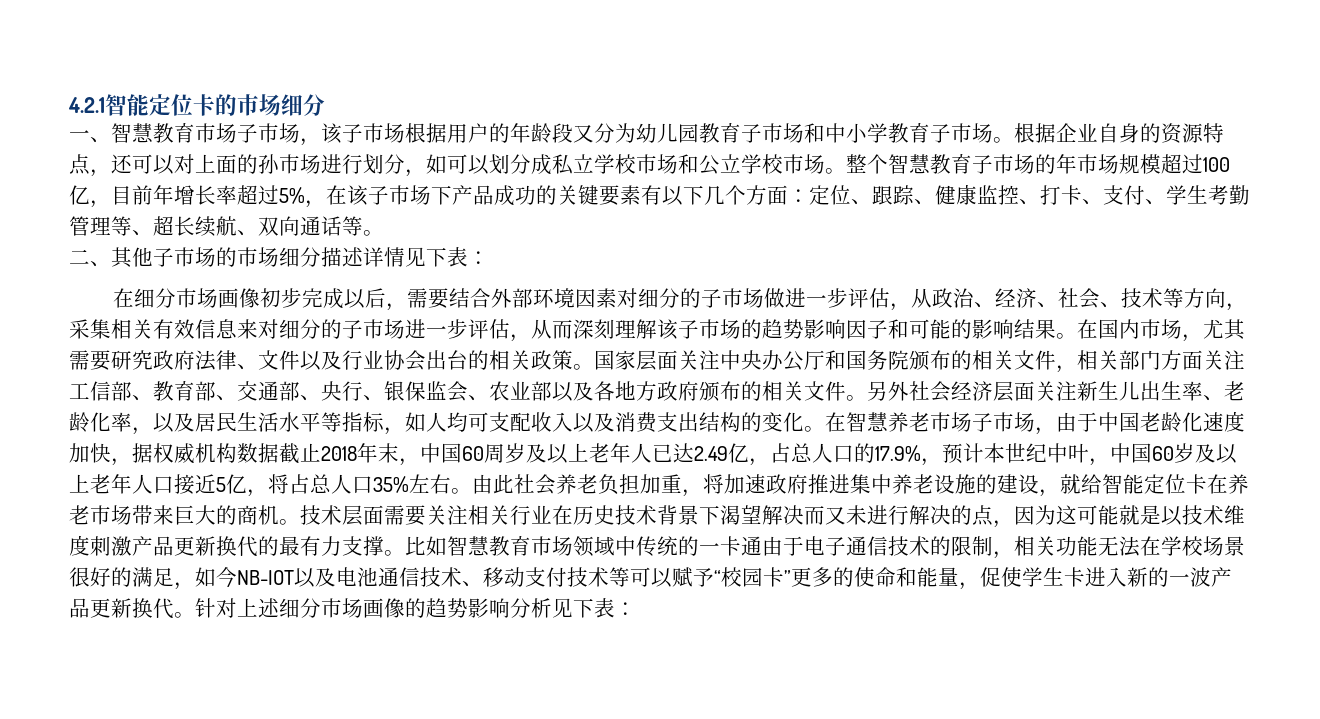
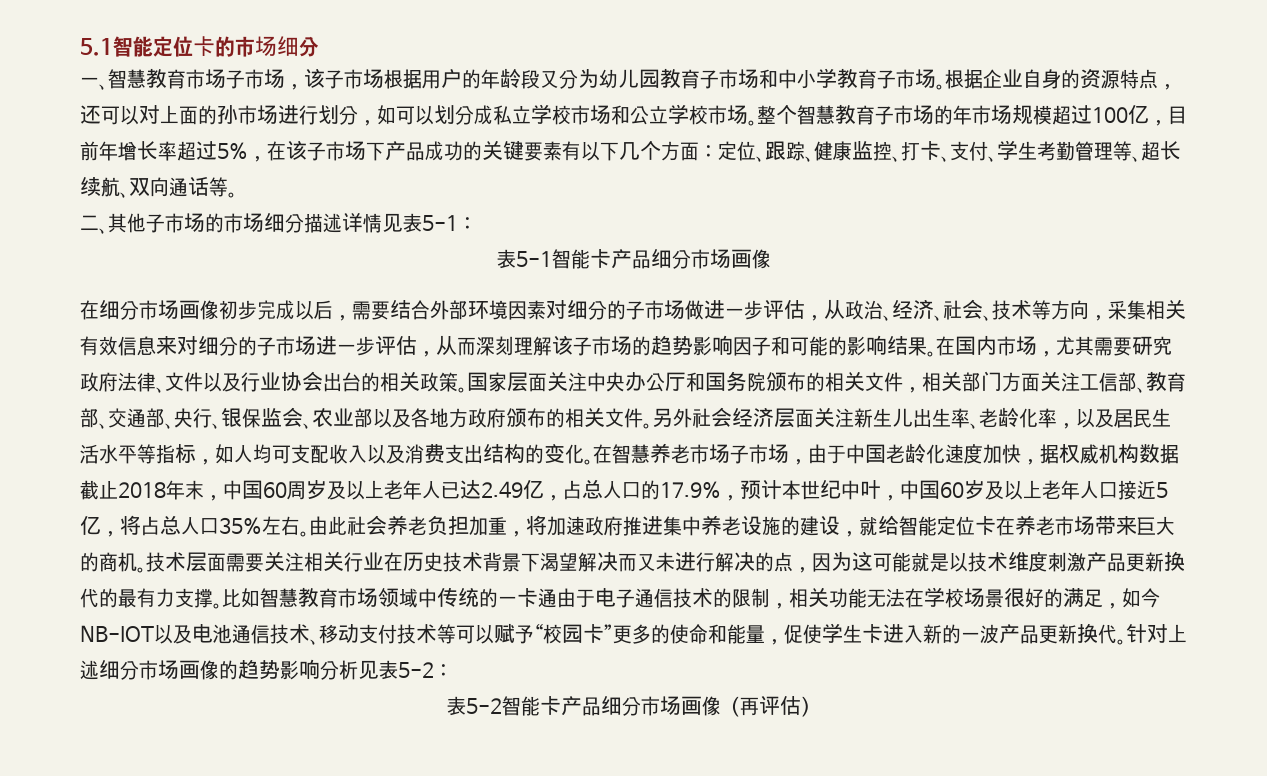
[68,97,105,113] 4.2.1 -> [80,38,113,56] 5.1
[426,247,489,267] 下表： -> [403,213,477,233] [496,249,771,269] 表5-1： // 表5-1智能卡产品细分市场画像
[573,598,636,618] 下表： -> [379,660,453,680] [447,696,820,717] 表5-2： // 表5-2智能卡产品细分市场画像（再评估）

